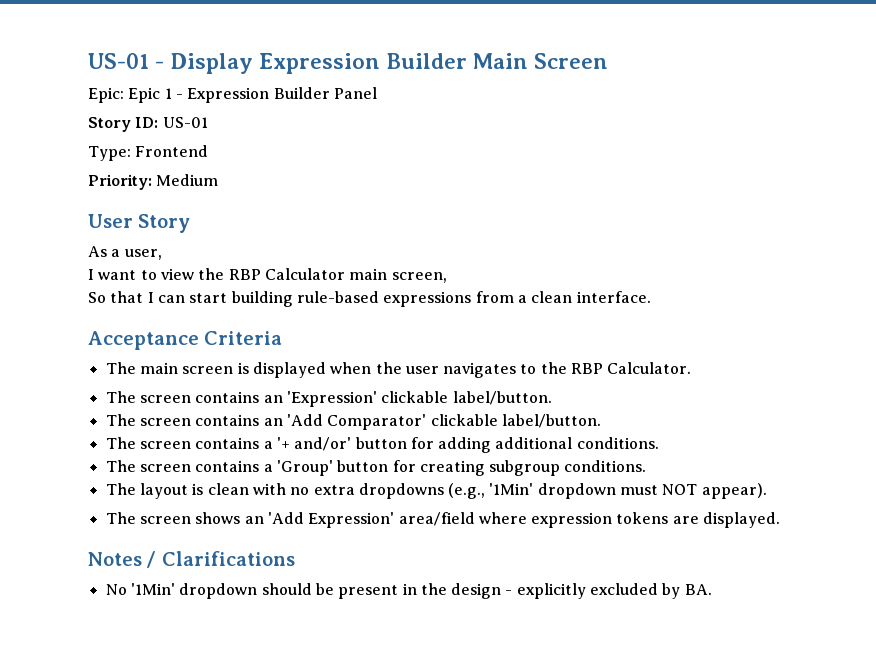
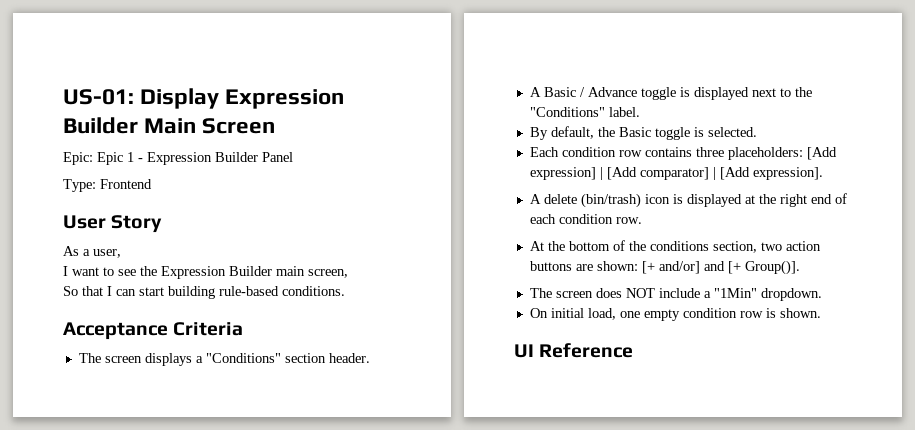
[88,53,165,69] US-01 - -> [63,89,134,105] US-01:
[88,117,208,132] // Story ID: US-01 -> (293, 157) none
[88,174,219,190] // Priority: Medium -> (152, 184) none
[160,268,345,280] view the RBP Calculator -> [118,266,272,279] see the Expression Builder
[383,291,651,307] [88,331,283,350] [105,362,692,378] [105,391,552,407] [105,414,601,430] [105,437,659,453] [105,460,647,476] [105,483,767,499] [105,512,781,528] [88,551,295,568] [105,583,712,599] expressions from a clean interface. // Acceptance Criteria // The main screen is displayed when the user navigates to the RBP Calculator. // The screen contains an 'Expression' clickable label/button. // The screen contains an 'Add Comparator' clickable label/button. // The screen contains a '+ and/or' button for adding additional conditions. // The screen contains a 'Group' button for creating subgroup conditions. // The layout is clean with no extra dropdowns (e.g., '1Min' dropdown must NOT appear). // The screen shows an 'Add Expression' area/field where expression tokens are displayed. // Notes / Clarifications // No '1Min' dropdown should be present in the design - explicitly excluded by BA. -> [282,286,345,296] [63,322,244,340] [78,353,370,366] [529,87,812,100] [529,107,640,117] [529,126,757,140] [529,147,837,160] [529,167,823,180] [529,193,847,208] [529,214,642,224] [529,240,821,253] [529,260,800,275] [529,288,822,301] [529,308,821,321] [514,343,634,358] conditions. // Acceptance Criteria // The screen displays a "Conditions" section header. // A Basic / Advance toggle is displayed next to the "Conditions" label. // By default, the Basic toggle is selected. // Each condition row contains three placeholders: [Add expression] | [Add comparator] | [Add expression]. // A delete (bin/trash) icon is displayed at the right end of each condition row. // At the bottom of the conditions section, two action buttons are shown: [+ and/or] and [+ Group()]. // The screen does NOT include a "1Min" dropdown. // On initial load, one empty condition row is shown. // UI Reference

